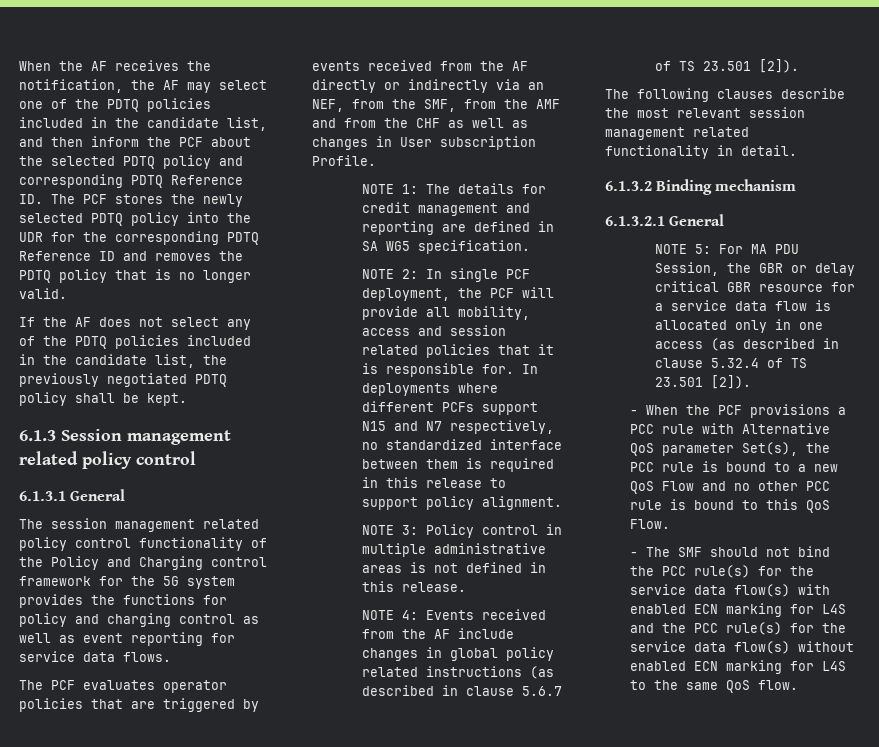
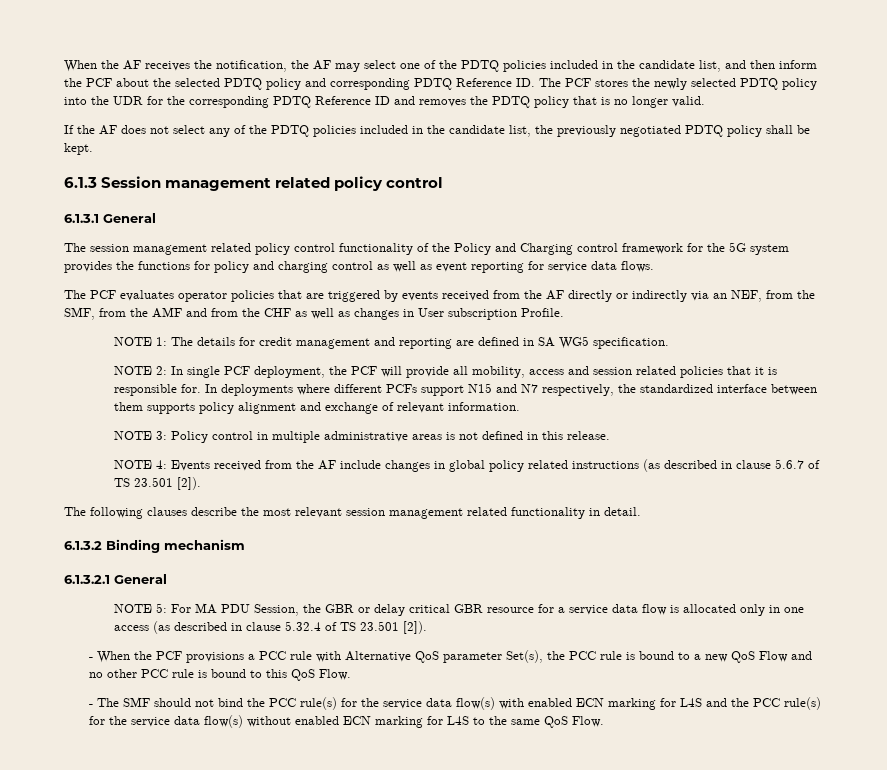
[362,442,379,450] no -> [617,384,636,393] the
[466,458,555,472] [362,477,507,488] [362,496,563,510] is required in this release to support policy alignment. -> [146,402,520,414] supports policy alignment and exchange of relevant information.
[758,680,799,690] flow. -> [571,716,604,727] Flow.

